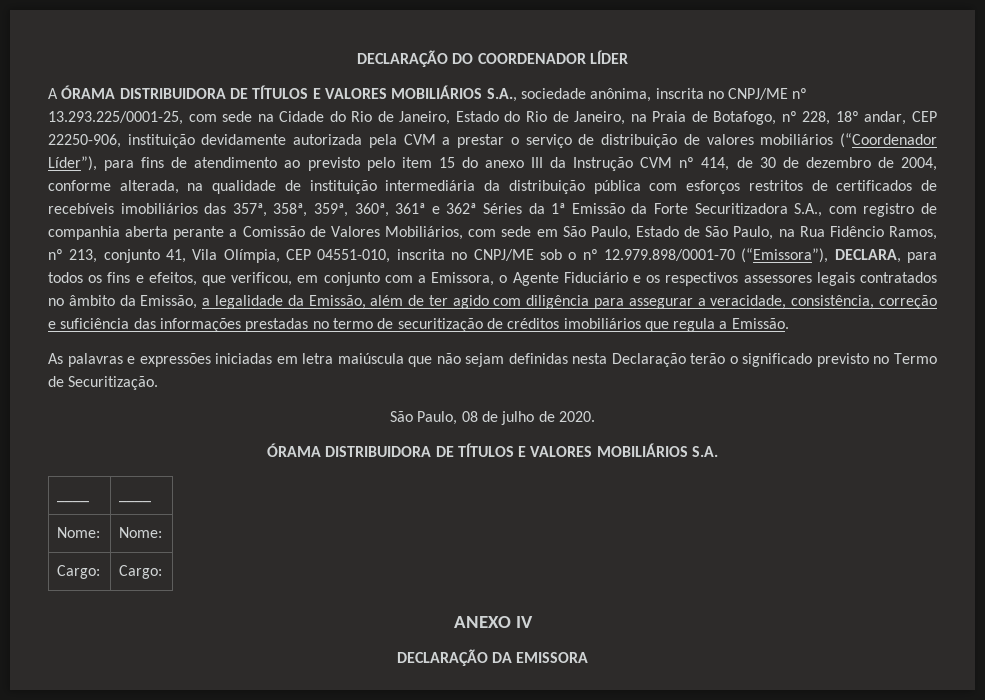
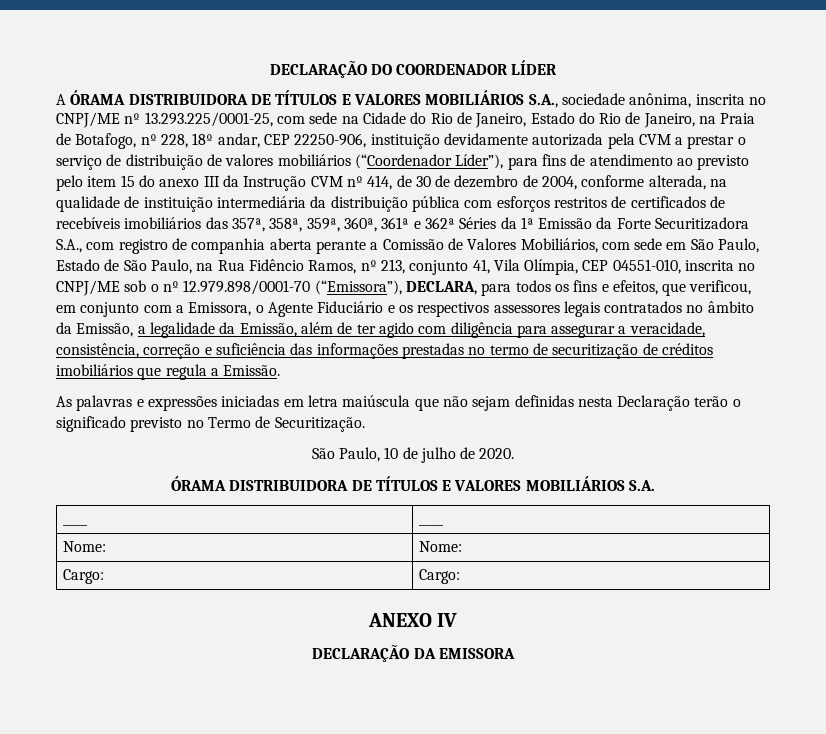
[461,411,478,422] 08 -> [384,447,399,459] 10

